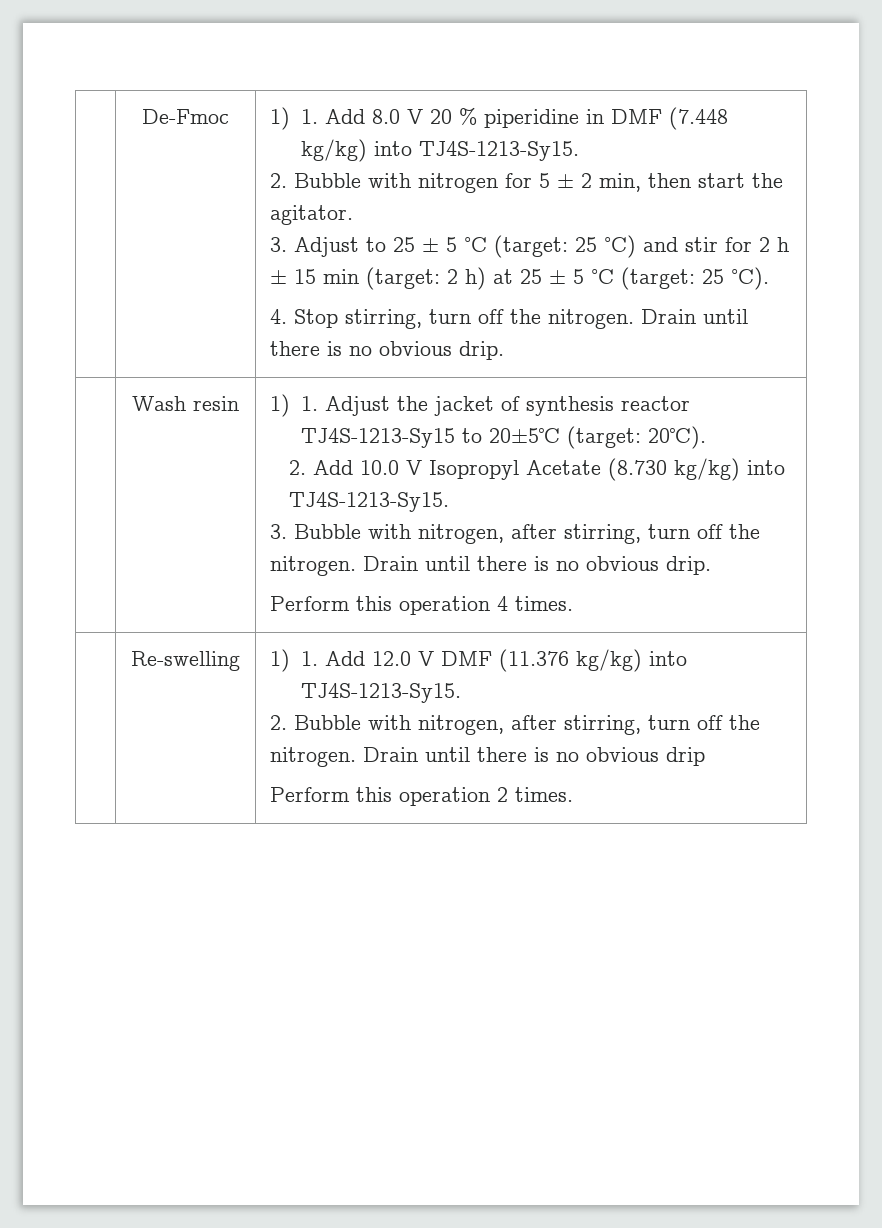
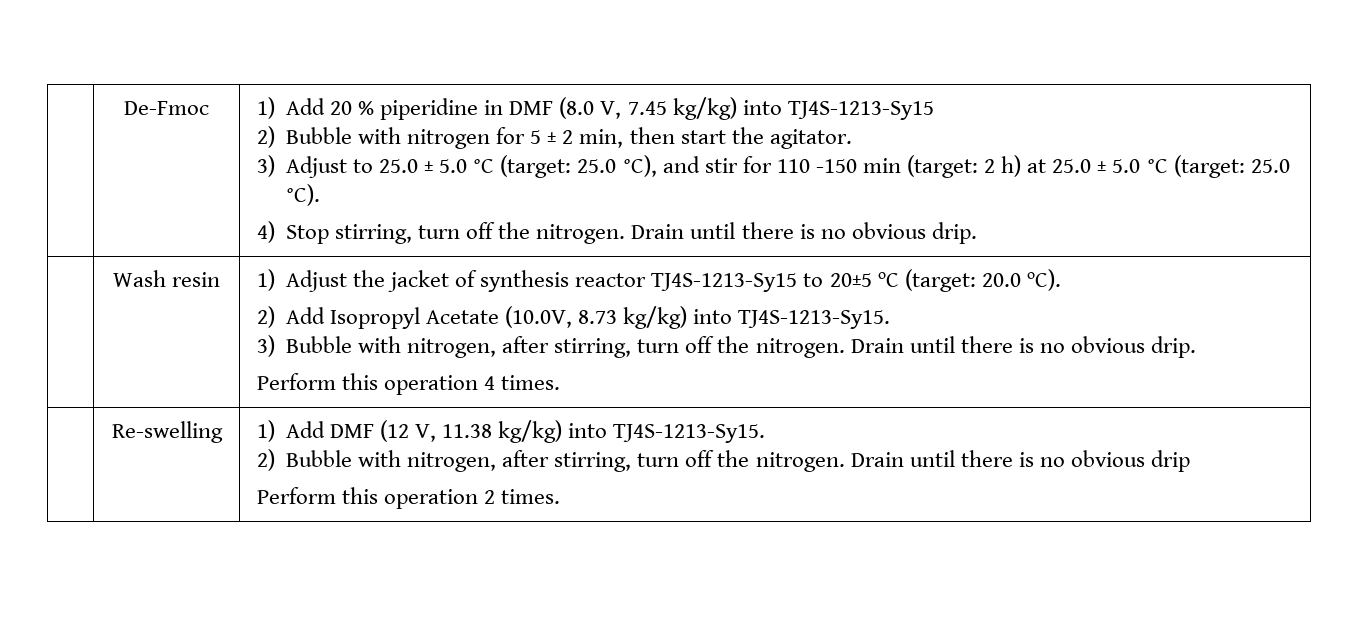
[300,109,423,124] 1. Add 8.0 V -> [285,98,325,115] Add
[668,107,728,130] [300,139,579,162] [269,173,287,188] (7.448 kg/kg) into TJ4S-1213-Sy15. // 2. -> [559,97,934,120] [256,126,275,148] (8.0 V, 7.45 kg/kg) into TJ4S-1213-Sy15 // 2)
[269,237,287,252] 3. -> [256,155,275,177] 3)
[392,235,789,258] [269,269,316,284] 25 ± 5 °C (target: 25 °C) and stir for 2 h ± 15 -> [379,155,857,178] 25.0 ± 5.0 °C (target: 25.0 °C), and stir for 110 -150
[519,267,724,290] 25 ± 5 °C (target: 25 -> [1052,155,1290,178] 25.0 ± 5.0 °C (target: 25.0
[269,309,287,324] 4. -> [256,221,275,243] 4)
[300,396,318,411] 1. -> (275, 280) none
[488,426,706,449] [288,458,785,481] [288,492,449,512] [269,524,287,539] 20±5℃ (target: 20℃). // 2. Add 10.0 V Isopropyl Acetate (8.730 kg/kg) into TJ4S-1213-Sy15. // 3. -> [829,269,1061,292] [256,306,891,329] [256,335,275,357] 20±5 oC (target: 20.0 oC). // 2) Add Isopropyl Acetate (10.0V, 8.73 kg/kg) into TJ4S-1213-Sy15. // 3)
[300,649,687,672] [300,683,461,703] [269,715,287,730] 1. Add 12.0 V DMF (11.376 kg/kg) into TJ4S-1213-Sy15. // 2. -> [285,420,766,443] [256,449,275,471] Add DMF (12 V, 11.38 kg/kg) into TJ4S-1213-Sy15. // 2)

